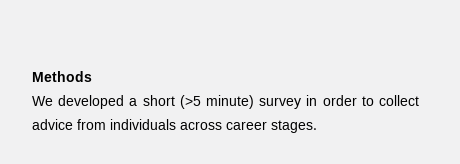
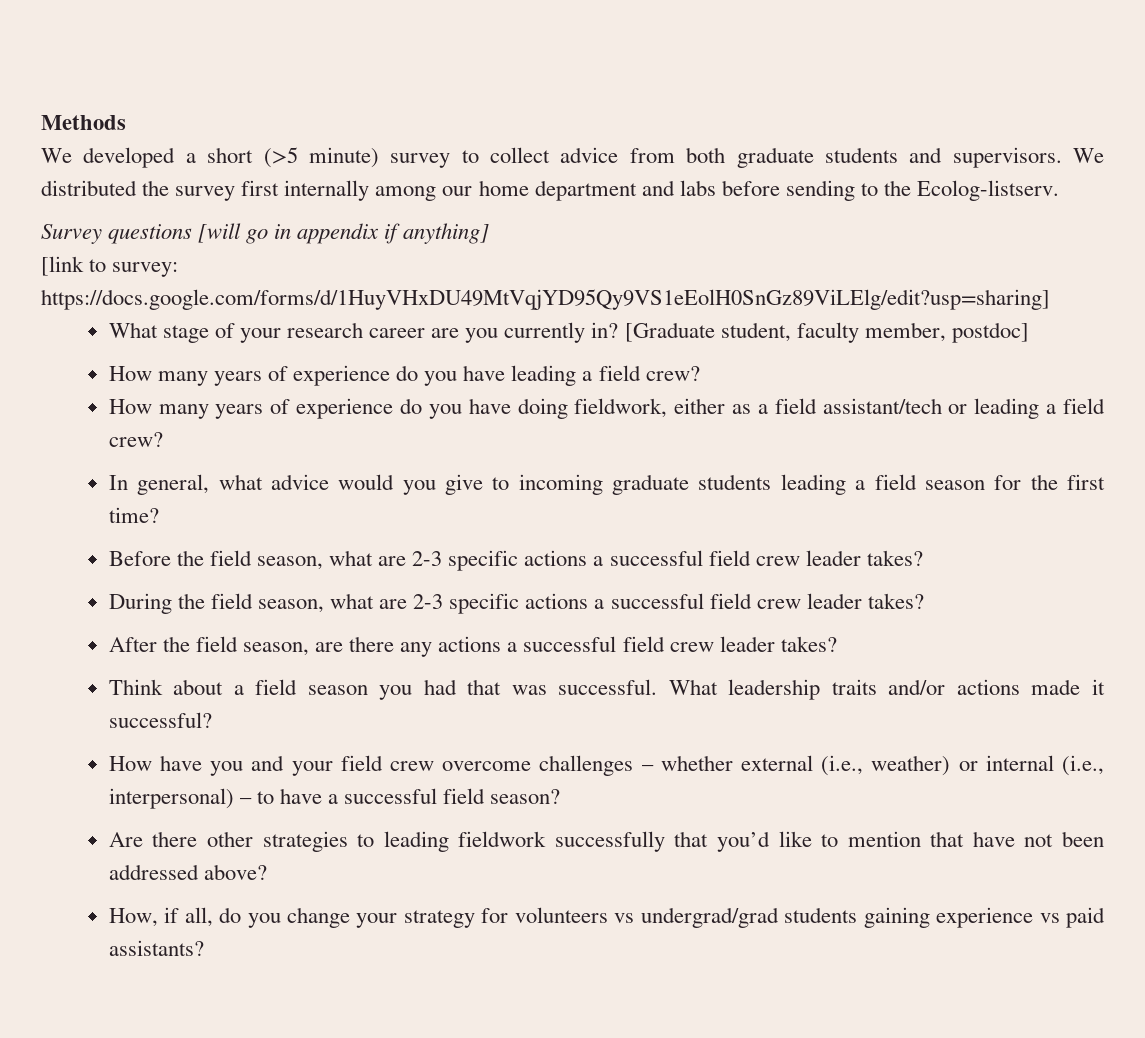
[306,95,357,106] in order -> (451, 160) none
[110,119,317,133] individuals across career stages. -> [686,147,1104,168] [41,180,1060,201] [41,223,489,244] [41,256,179,277] [41,289,1050,310] [108,322,1029,343] [108,365,700,386] [108,398,1106,419] [108,432,163,447] [108,474,1105,495] [108,507,159,523] [108,550,923,571] [108,593,924,614] [108,636,837,657] [108,679,1105,700] [108,712,212,728] [108,755,1104,776] [108,788,561,809] [108,831,1104,852] [108,864,267,880] [108,907,1105,928] [108,940,204,956] both graduate students and supervisors. We distributed the survey first internally among our home department and labs before sending to the Ecolog-listserv. // Survey questions [will go in appendix if anything] // [link to survey: https://docs.google.com/forms/d/1HuyVHxDU49MtVqjYD95Qy9VS1eEolH0SnGz89ViLElg/edit?usp=sharing] // What stage of your research career are you currently in? [Graduate student, faculty member, postdoc] // How many years of experience do you have leading a field crew? // How many years of experience do you have doing fieldwork, either as a field assistant/tech or leading a field crew? // In general, what advice would you give to incoming graduate students leading a field season for the first time? // Before the field season, what are 2-3 specific actions a successful field crew leader takes? // During the field season, what are 2-3 specific actions a successful field crew leader takes? // After the field season, are there any actions a successful field crew leader takes? // Think about a field season you had that was successful. What leadership traits and/or actions made it successful? // How have you and your field crew overcome challenges – whether external (i.e., weather) or internal (i.e., interpersonal) – to have a successful field season? // Are there other strategies to leading fieldwork successfully that you’d like to mention that have not been addressed above? // How, if all, do you change your strategy for volunteers vs undergrad/grad students gaining experience vs paid assistants?

